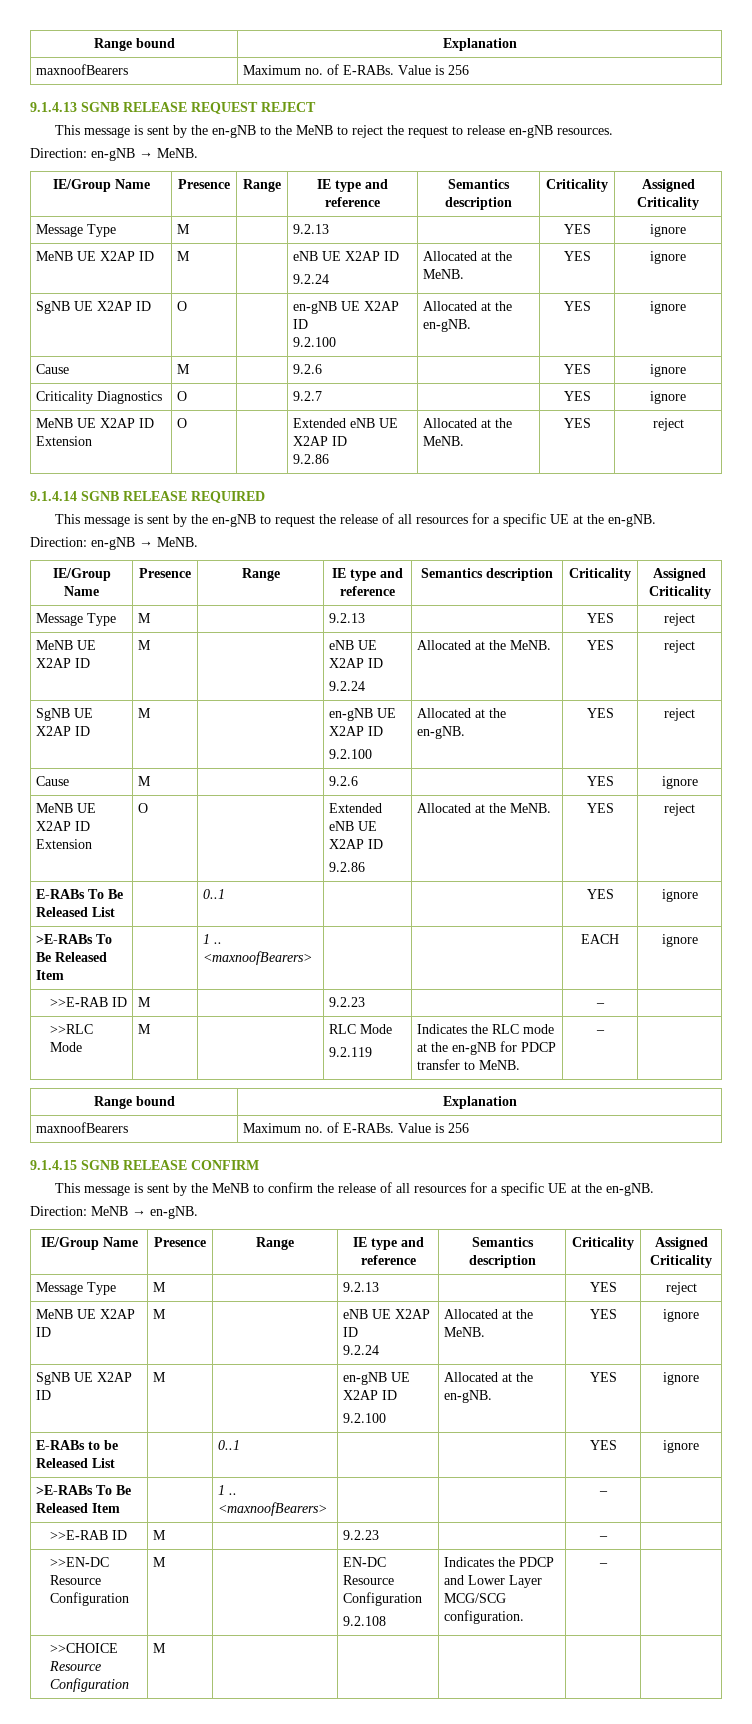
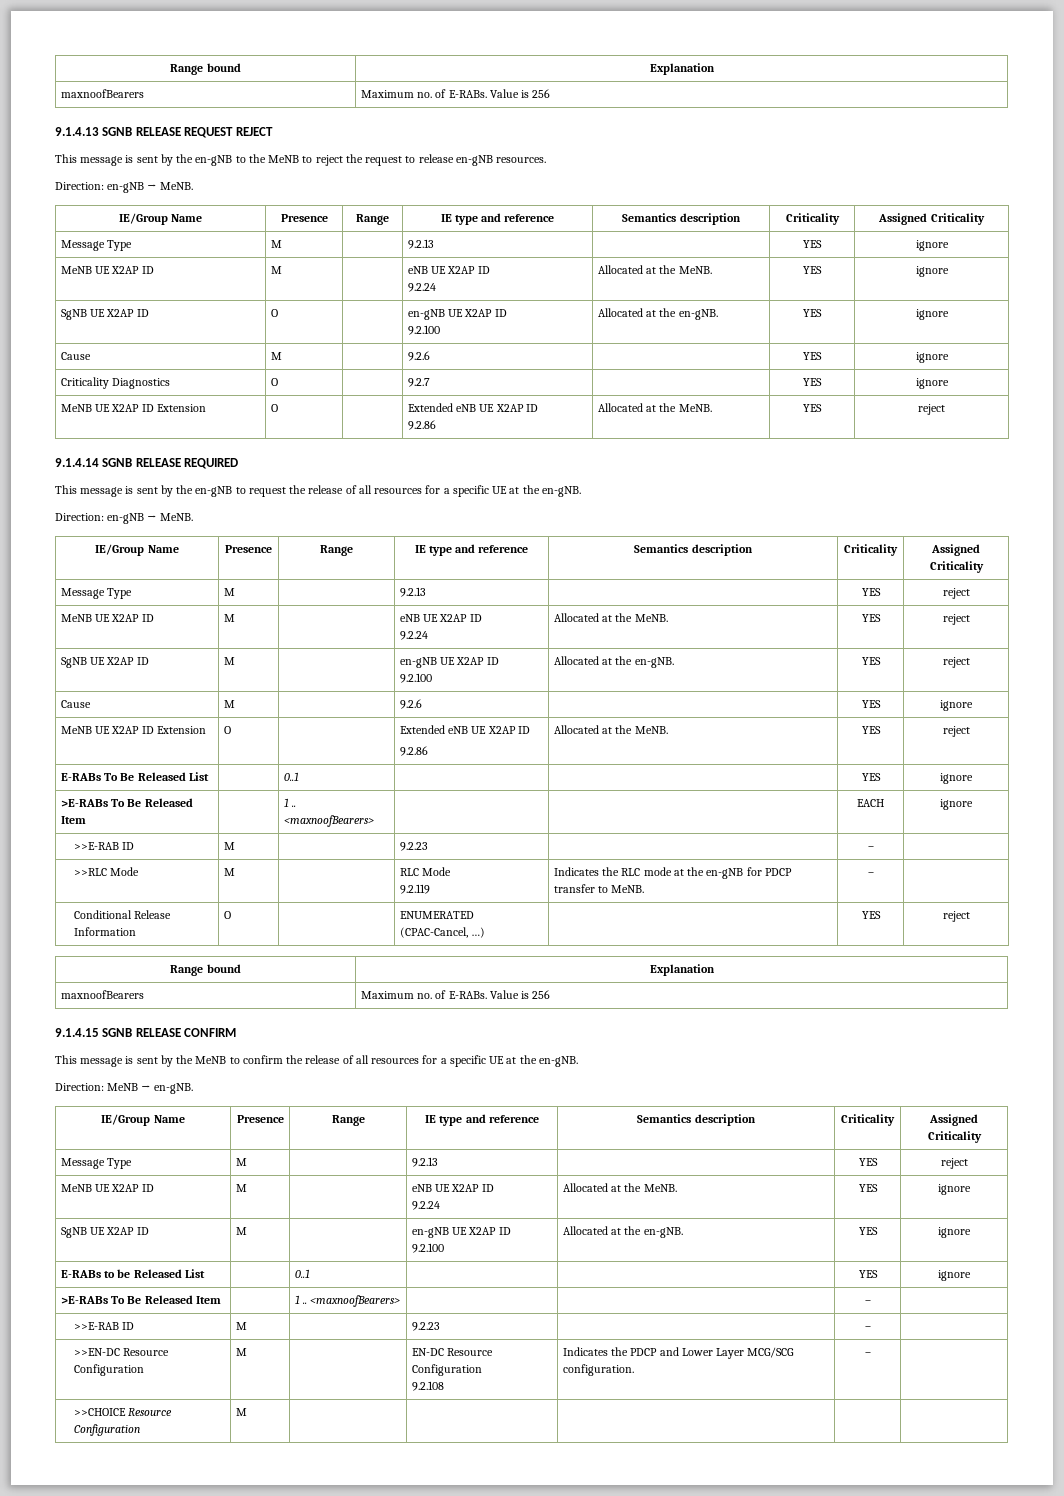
(605, 1032) none -> [73,910,172,919] [73,927,136,936] [223,911,231,919] [399,911,474,919] [399,927,486,938] [861,911,881,919] [942,911,970,922] // Conditional Release Information | O | | ENUMERATED (CPAC-Cancel, …) | | YES | reject

